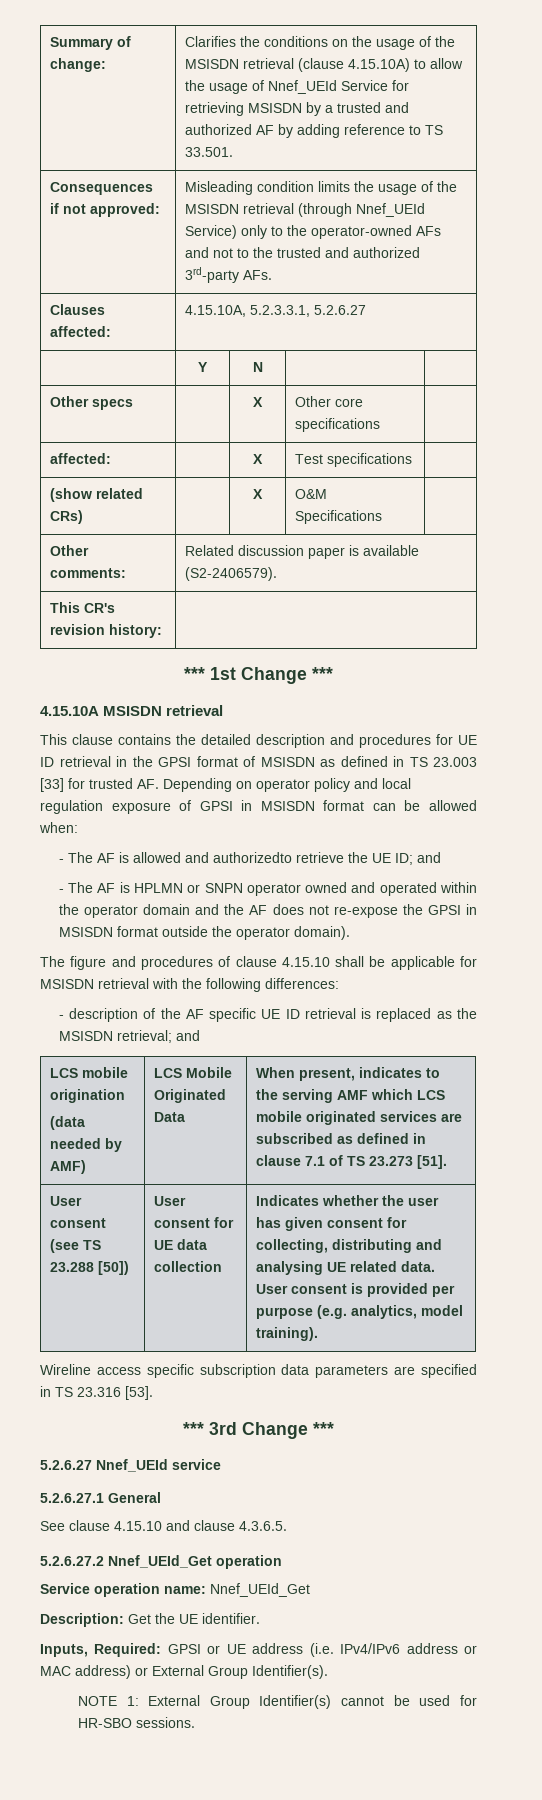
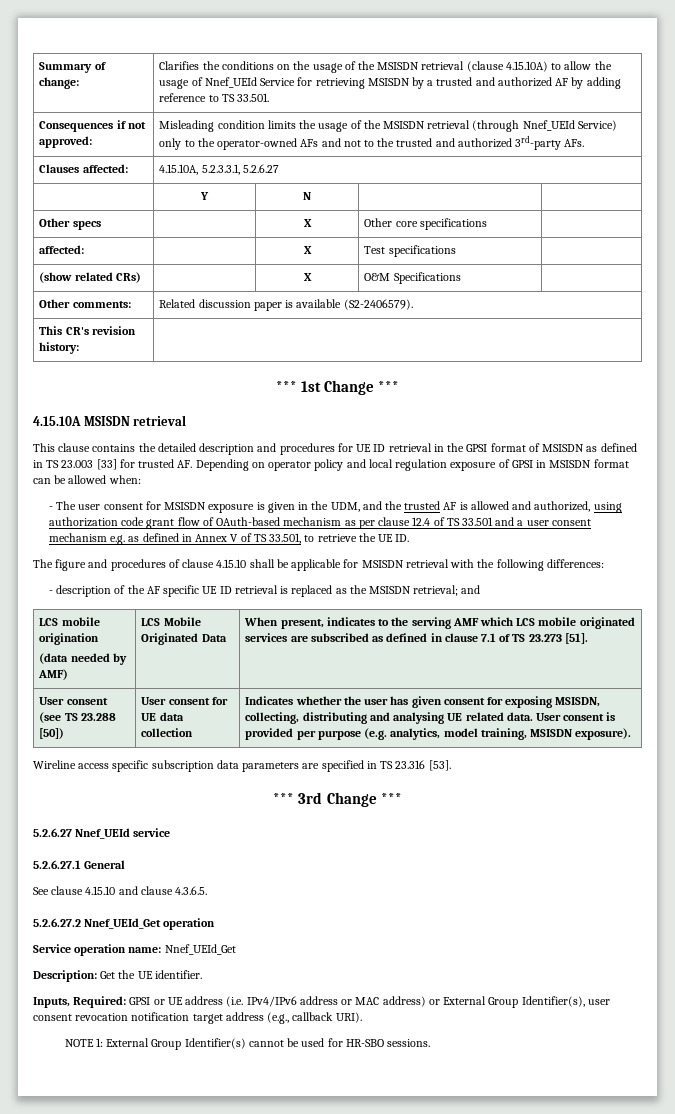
[96,852,441,865] [58,882,478,896] [58,904,478,918] [58,926,350,940] AF is allowed and authorizedto retrieve the UE ID; and // - The AF is HPLMN or SNPN operator owned and operated within the operator domain and the AF does not re-expose the GPSI in MSISDN format outside the operator domain). -> [78,501,622,513] [48,517,591,529] [48,533,410,545] user consent for MSISDN exposure is given in the UDM, and the trusted AF is allowed and authorized, using authorization code grant flow of OAuth-based mechanism as per clause 12.4 of TS 33.501 and a user consent mechanism e.g. as defined in Annex V of TS 33.501, to retrieve the UE ID.
(408, 1222) none -> [505,696,601,708] exposing MSISDN,
[256,1327,319,1341] training). -> [480,728,632,740] training, MSISDN exposure).
[252,1665,328,1679] Identifier(s). -> [521,996,610,1007] [33,1012,362,1024] Identifier(s), user consent revocation notification target address (e.g., callback URI).

